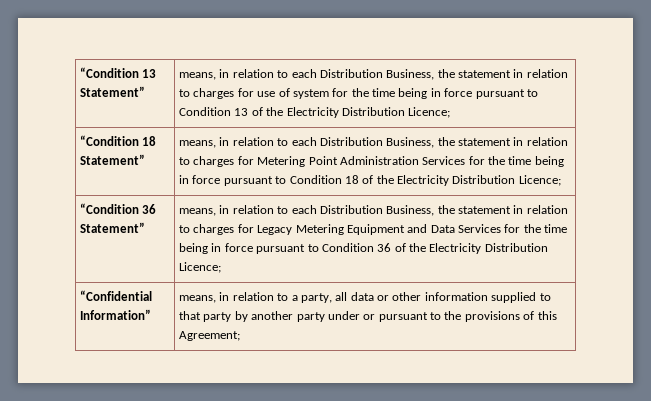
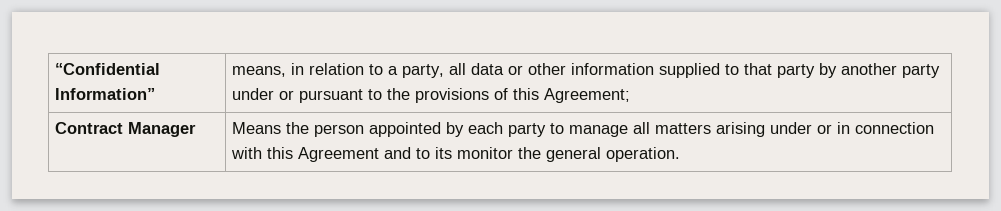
[80,67,157,78] [80,86,146,97] [179,69,568,80] [179,88,538,99] [179,107,451,118] [80,135,157,146] [80,154,146,165] [179,137,568,148] [179,156,564,167] [179,175,561,186] [80,203,157,214] [80,222,146,233] [179,205,568,216] [179,224,568,235] [179,243,548,254] [179,262,222,273] “Condition 13 Statement” | means, in relation to each Distribution Business, the statement in relation to charges for use of system for the time being in force pursuant to Condition 13 of the Electricity Distribution Licence; // “Condition 18 Statement” | means, in relation to each Distribution Business, the statement in relation to charges for Metering Point Administration Services for the time being in force pursuant to Condition 18 of the Electricity Distribution Licence; // “Condition 36 Statement” | means, in relation to each Distribution Business, the statement in relation to charges for Legacy Metering Equipment and Data Services for the time being in force pursuant to Condition 36 of the Electricity Distribution Licence; // -> (55, 69) none
(241, 336) none -> [55,122,197,137] [232,122,935,137] [231,147,681,162] // Contract Manager | Means the person appointed by each party to manage all matters arising under or in connection with this Agreement and to its monitor the general operation.

